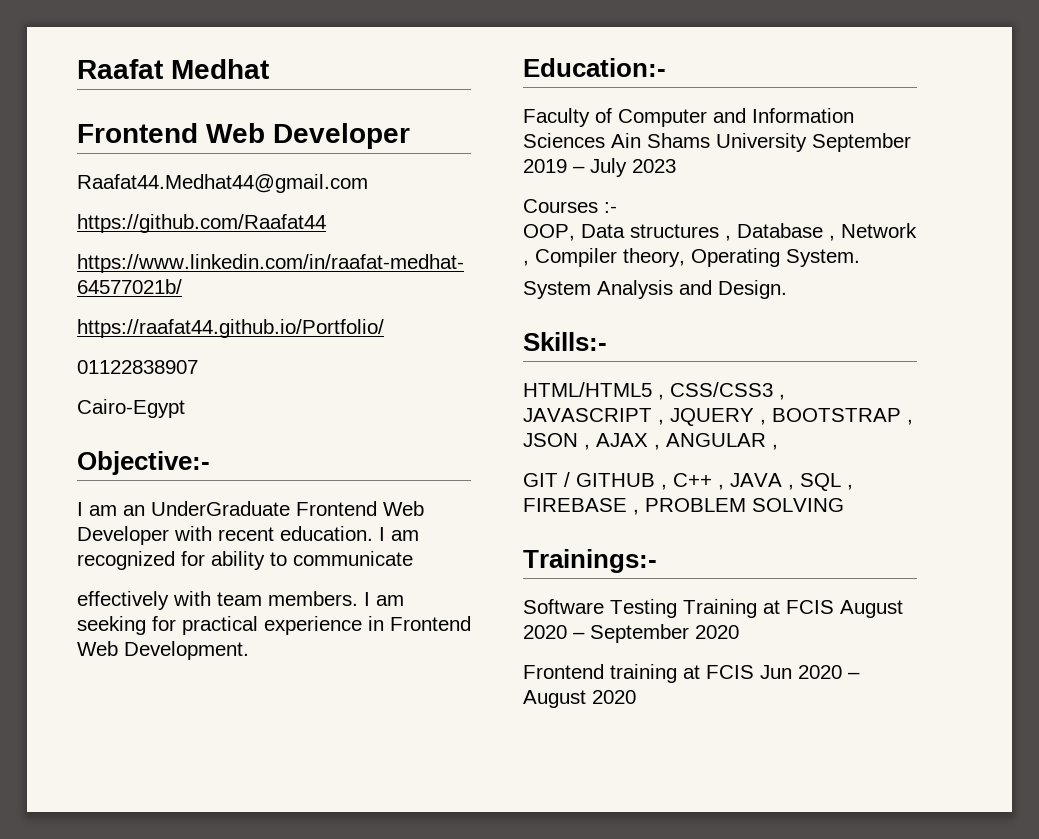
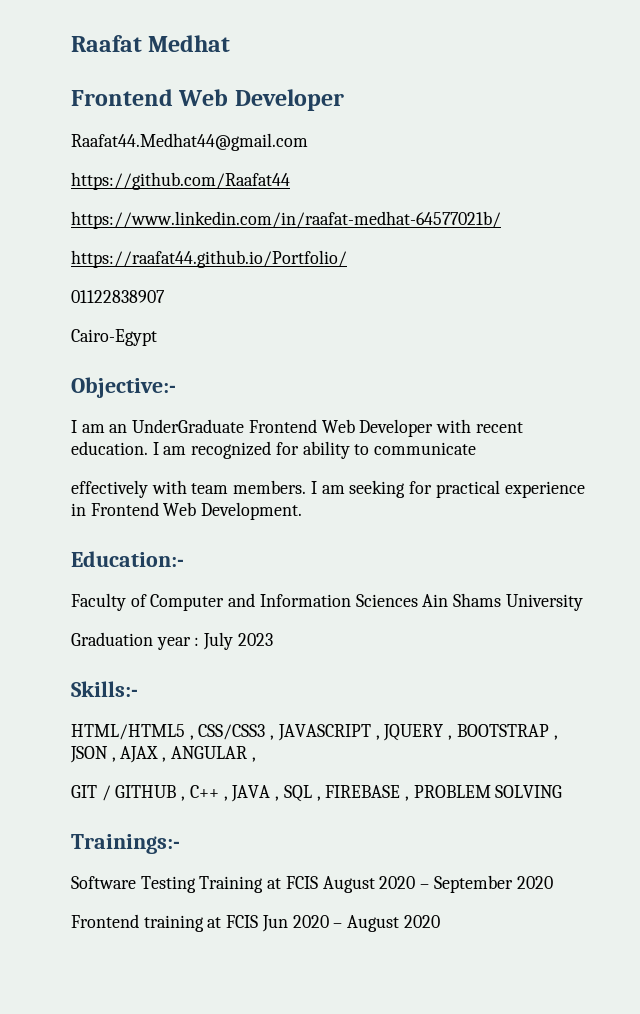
[812,133,911,152] [523,159,585,173] September 2019 – -> [71,632,200,650] // Graduation year :
[523,199,617,213] [523,223,917,241] [523,248,860,267] [523,280,787,299] // Courses :- // OOP, Data structures , Database , Network , Compiler theory, Operating System. // System Analysis and Design. -> (273, 639) none

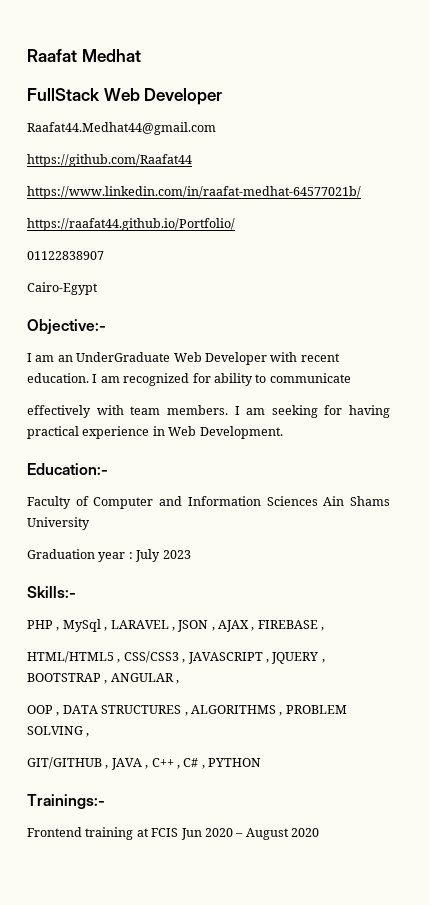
[71,89,173,106] Frontend -> [27,88,100,101] FullStack
[248,419,317,433] Frontend -> (171, 357) none
(433, 487) none -> [349,405,390,418] having
[90,502,159,516] Frontend -> (165, 431) none
(138, 689) none -> [27,619,325,632] // PHP , MySql , LARAVEL , JSON , AJAX , FIREBASE ,
[70,746,256,763] [71,785,563,802] [71,834,180,854] [71,875,553,893] JSON , AJAX , ANGULAR , // GIT / GITHUB , C++ , JAVA , SQL , FIREBASE , PROBLEM SOLVING // Trainings:- // Software Testing Training at FCIS August 2020 – September 2020 -> [110,673,180,684] [27,705,347,716] [27,726,90,737] [27,757,261,770] [27,794,105,809] ANGULAR , // OOP , DATA STRUCTURES , ALGORITHMS , PROBLEM SOLVING , // GIT/GITHUB , JAVA , C++ , C# , PYTHON // Trainings:-

